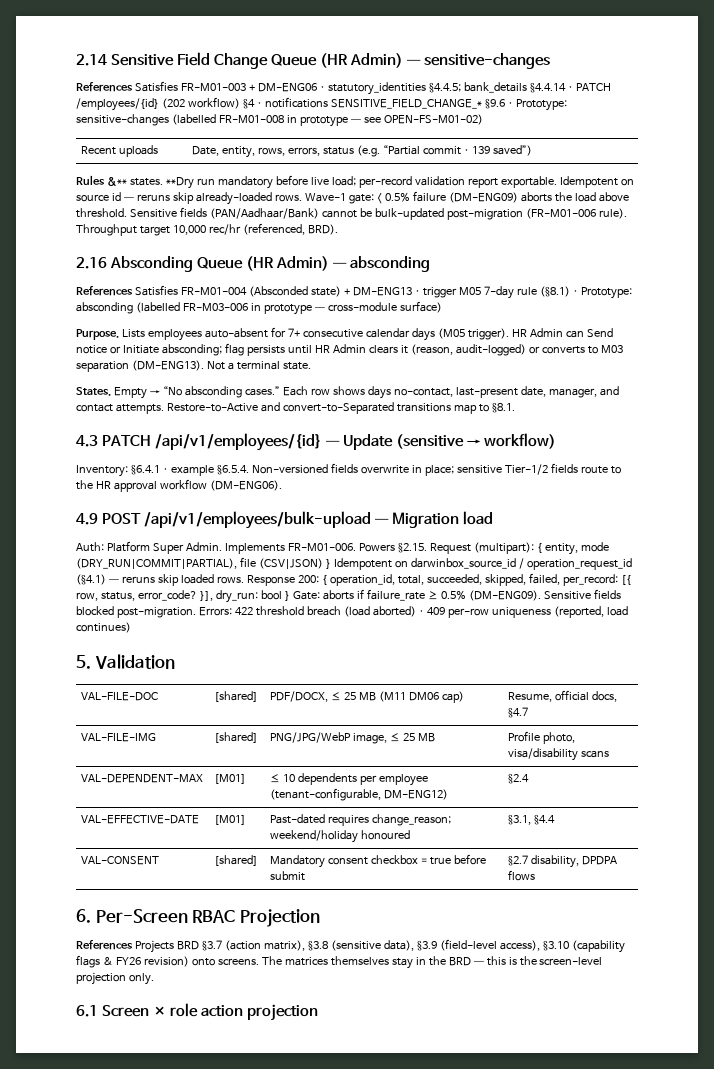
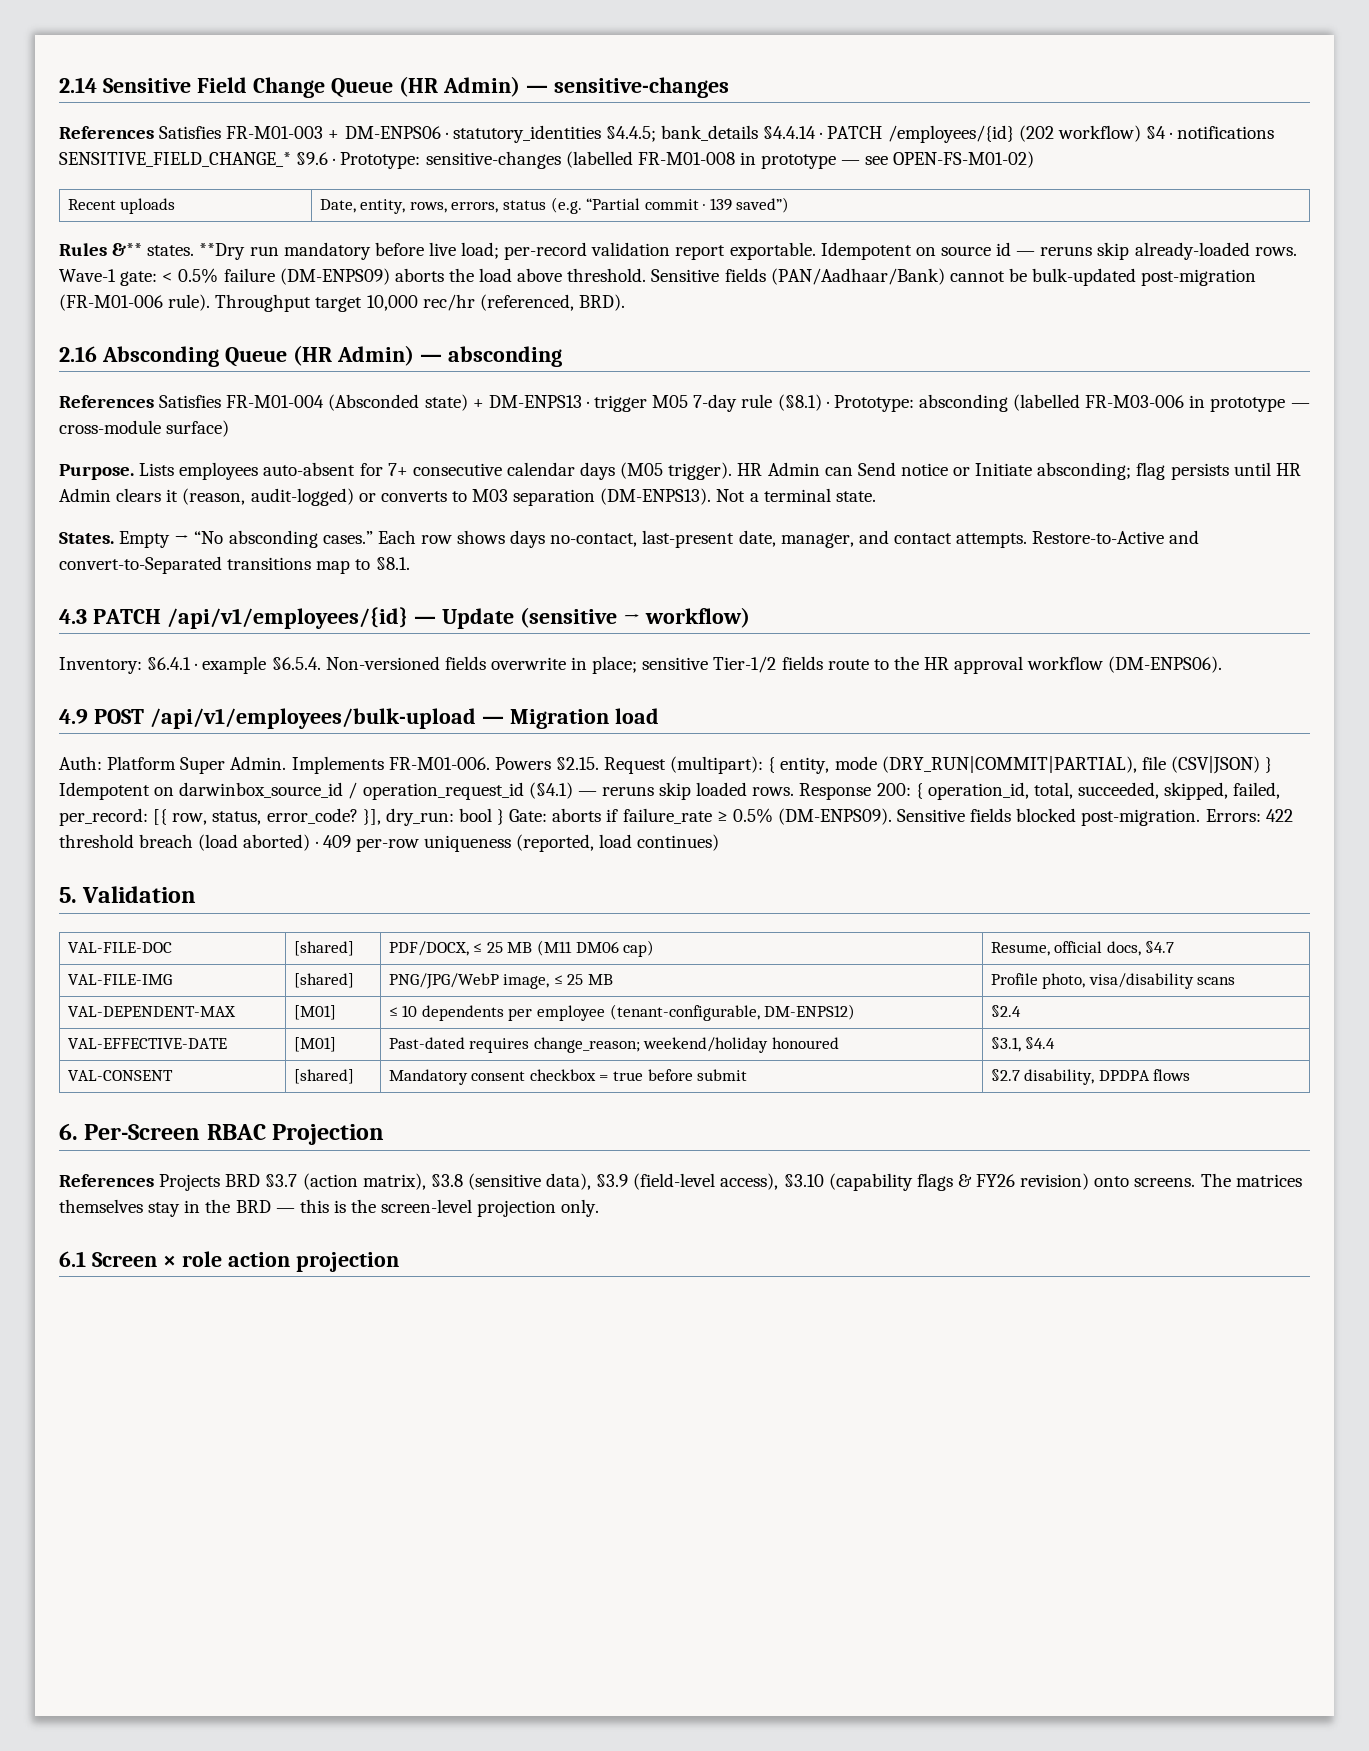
[257,83,317,92] DM-ENG06 -> [344,126,441,139] DM-ENPS06
[448,192,518,203] (DM-ENG09) -> [279,268,390,285] (DM-ENPS09)
[352,287,412,296] DM-ENG13 -> [488,395,582,408] DM-ENPS13
[131,360,204,371] (DM-ENG13). -> [600,488,712,505] (DM-ENPS13).
[209,480,282,491] (DM-ENG06). -> [1108,656,1223,673] (DM-ENPS06).
[468,590,541,601] (DM-ENG09). -> [777,808,892,825] (DM-ENPS09).
[384,789,449,800] DM-ENG12) -> [764,1004,856,1020] DM-ENPS12)

